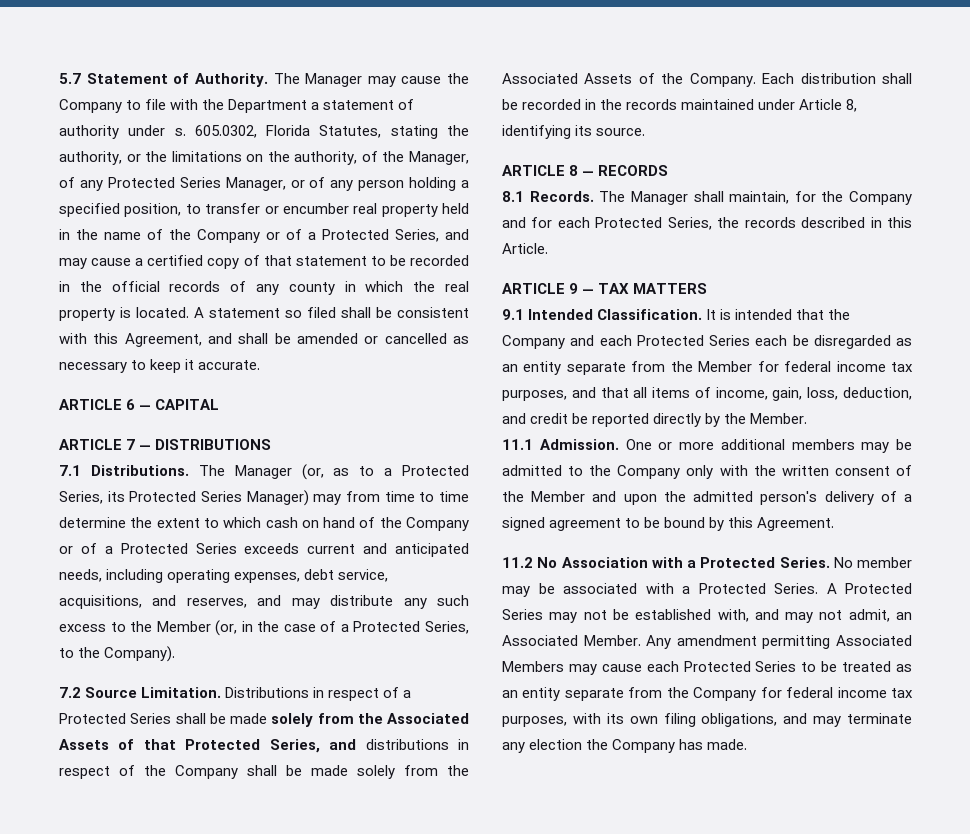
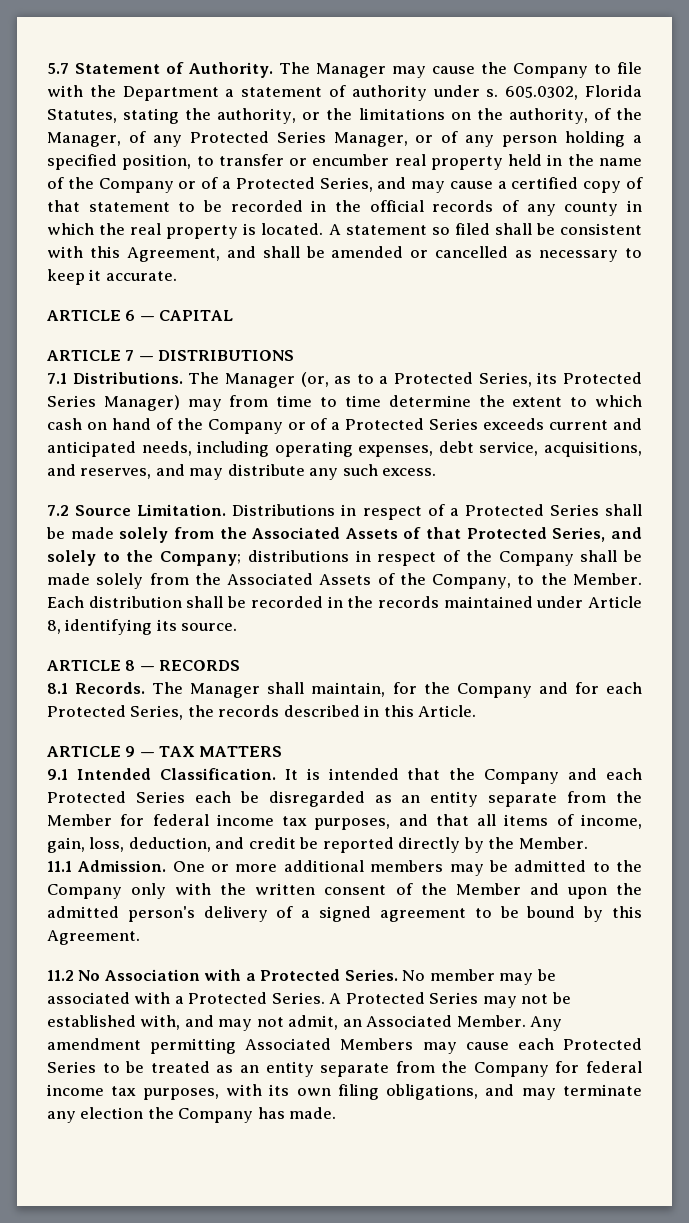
[59,620,469,636] [59,646,176,662] excess to the Member (or, in the case of a Protected Series, to the Company). -> [382,468,437,476] excess.
(357, 744) none -> [47,550,242,566] solely to the Company;
[689,73,756,87] Company. -> [432,573,642,589] Company, to the Member.

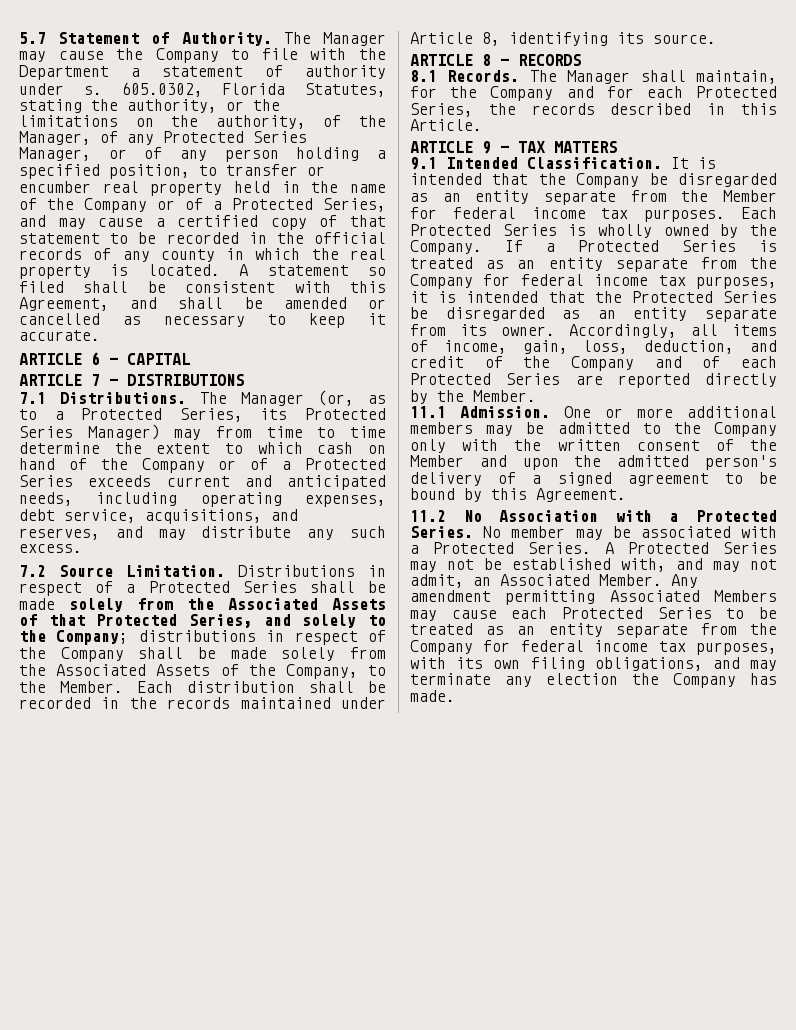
[568,768,642,780] [47,791,231,803] and each Protected Series each -> (640, 180) none
[314,814,469,830] purposes, and that -> [644,207,777,222] [410,224,777,238] [410,240,777,255] [410,257,777,272] [410,274,777,289] [410,291,777,303] [410,307,777,322] [410,324,677,338] purposes. Each Protected Series is wholly owned by the Company. If a Protected Series is treated as an entity separate from the Company for federal income tax purposes, it is intended that the Protected Series be disregarded as an entity separate from its owner. Accordingly,
[299,837,319,849] be -> [484,356,777,371] [410,373,603,385] of the Company and of each Protected Series are

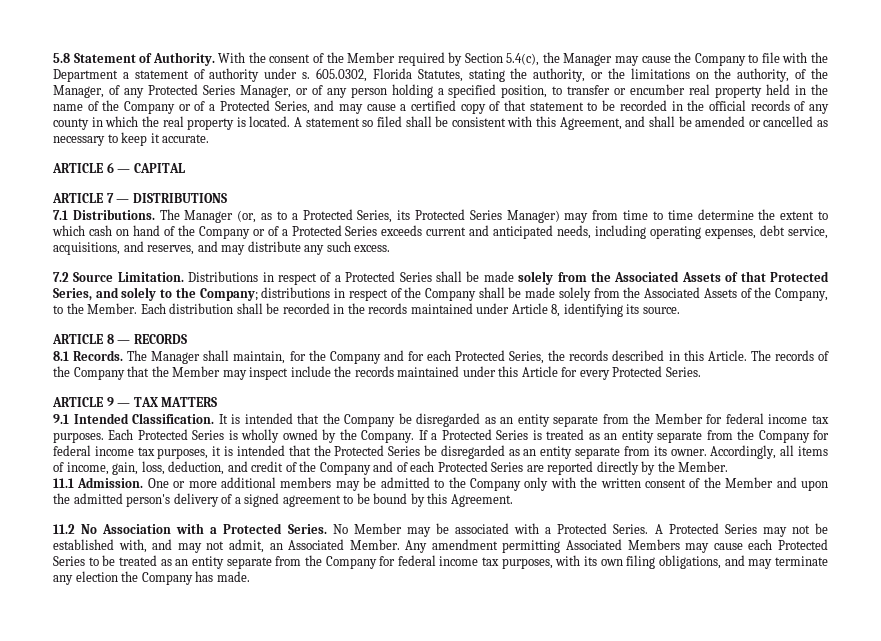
[19,32,46,44] 5.7 -> [53,53,70,63] 5.8
[283,32,311,44] The -> [218,52,560,66] With the consent of the Member required by Section 5.4(c), the
(482, 125) none -> [750,350,829,361] [53,366,701,380] The records of the Company that the Member may inspect include the records maintained under this Article for every Protected Series.
[511,526,566,538] member -> [353,523,402,534] Member

